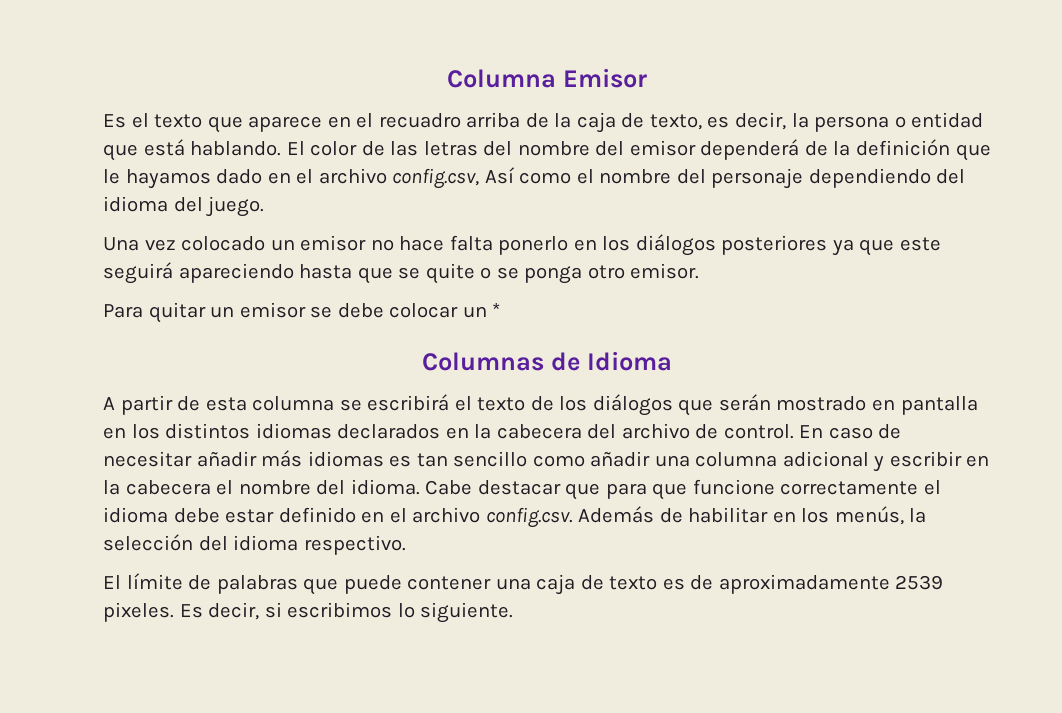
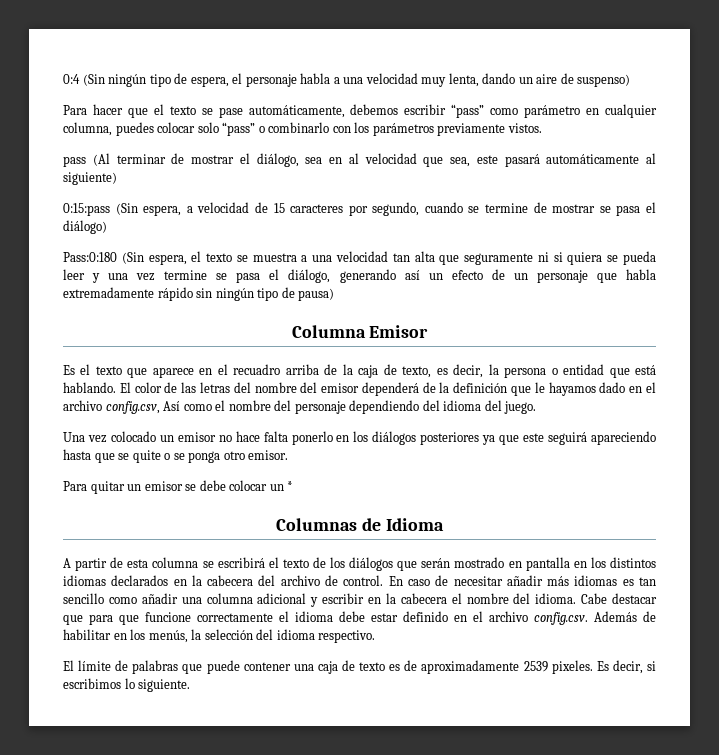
(447, 78) none -> [63,73,631,87] [63,104,658,118] [63,122,542,136] [63,153,656,167] [63,172,117,185] [63,202,656,216] [63,220,107,234] [63,251,656,265] [63,269,656,283] [63,287,335,301] 0:4 (Sin ningún tipo de espera, el personaje habla a una velocidad muy lenta, dando un aire de suspenso) // Para hacer que el texto se pase automáticamente, debemos escribir “pass” como parámetro en cualquier columna, puedes colocar solo “pass” o combinarlo con los parámetros previamente vistos. // pass (Al terminar de mostrar el diálogo, sea en al velocidad que sea, este pasará automáticamente al siguiente) // 0:15:pass (Sin espera, a velocidad de 15 caracteres por segundo, cuando se termine de mostrar se pasa el diálogo) // Pass:0:180 (Sin espera, el texto se muestra a una velocidad tan alta que seguramente ni si quiera se pueda leer y una vez termine se pasa el diálogo, generando así un efecto de un personaje que habla extremadamente rápido sin ningún tipo de pausa) //

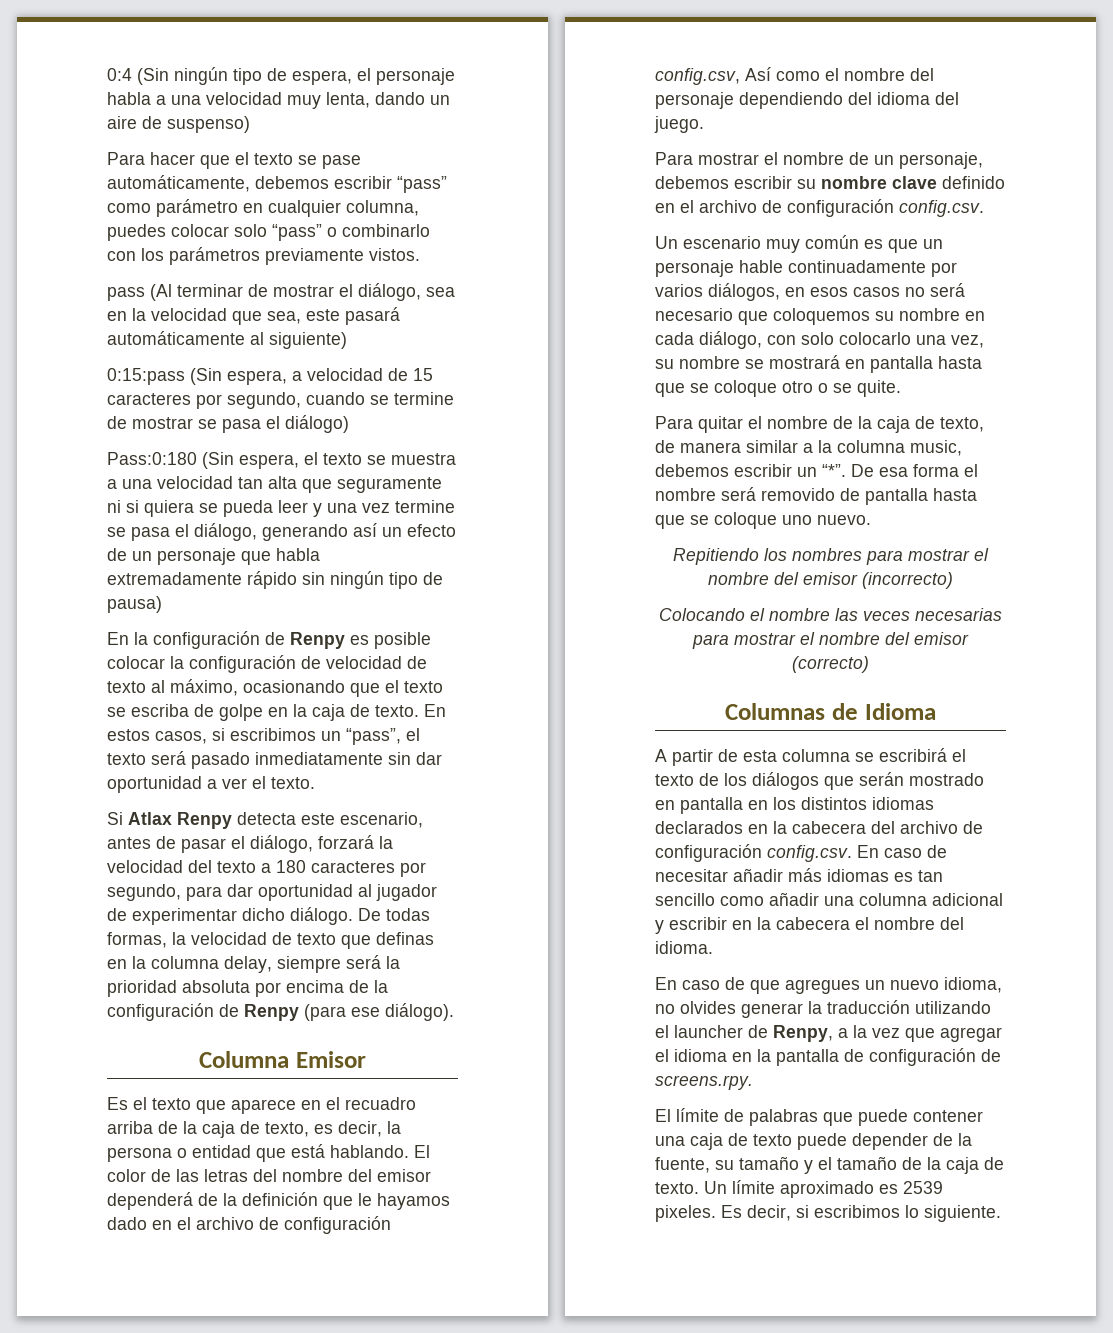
[348,153,359,164] al -> [132,308,146,321] la
(335, 294) none -> [107,631,431,649] [107,655,427,673] [107,679,443,697] [107,704,446,721] [107,728,420,745] [107,751,442,769] [107,776,315,793] [107,812,423,829] [107,835,393,853] [107,860,426,877] [107,884,437,901] [107,907,430,925] [107,932,434,949] [107,955,400,973] [107,980,388,997] [107,1003,454,1021] // En la configuración de Renpy es posible colocar la configuración de velocidad de texto al máximo, ocasionando que el texto se escriba de golpe en la caja de texto. En estos casos, si escribimos un “pass”, el texto será pasado inmediatamente sin dar oportunidad a ver el texto. // Si Atlax Renpy detecta este escenario, antes de pasar el diálogo, forzará la velocidad del texto a 180 caracteres por segundo, para dar oportunidad al jugador de experimentar dicho diálogo. De todas formas, la velocidad de texto que definas en la columna delay, siempre será la prioridad absoluta por encima de la configuración de Renpy (para ese diálogo).
(102, 405) none -> [259,1216,391,1234] de configuración
[63,431,656,445] [63,449,289,463] [63,480,294,494] Una vez colocado un emisor no hace falta ponerlo en los diálogos posteriores ya que este seguirá apareciendo hasta que se quite o se ponga otro emisor. // Para quitar un emisor se debe colocar un * -> [655,152,983,169] [655,176,1005,189] [655,199,984,217] [655,235,943,253] [655,260,957,277] [655,283,965,301] [655,308,985,325] [655,331,984,349] [655,355,982,373] [655,380,901,397] [655,416,984,433] [655,440,962,456] [655,464,978,477] [655,487,977,505] [655,512,871,529] [673,548,989,565] [708,572,953,589] [659,608,1002,621] [692,632,969,649] [792,656,869,673] Para mostrar el nombre de un personaje, debemos escribir su nombre clave definido en el archivo de configuración config.csv. // Un escenario muy común es que un personaje hable continuadamente por varios diálogos, en esos casos no será necesario que coloquemos su nombre en cada diálogo, con solo colocarlo una vez, su nombre se mostrará en pantalla hasta que se coloque otro o se quite. // Para quitar el nombre de la caja de texto, de manera similar a la columna music, debemos escribir un “*”. De esa forma el nombre será removido de pantalla hasta que se coloque uno nuevo. // Repitiendo los nombres para mostrar el nombre del emisor (incorrecto) // Colocando el nombre las veces necesarias para mostrar el nombre del emisor (correcto)
[343,575,384,586] control. -> [655,844,852,862] configuración config.csv.
[581,593,657,604] [63,611,656,625] [63,629,376,643] Cabe destacar que para que funcione correctamente el idioma debe estar definido en el archivo config.csv. Además de habilitar en los menús, la selección del idioma respectivo. -> [655,977,1002,994] [655,1000,991,1018] [655,1025,1002,1042] [655,1048,1001,1066] [655,1075,753,1090] // En caso de que agregues un nuevo idioma, no olvides generar la traducción utilizando el launcher de Renpy, a la vez que agregar el idioma en la pantalla de configuración de screens.rpy.
[389,660,520,674] es de aproximadamente -> [797,1133,972,1150] [655,1156,1004,1174] [655,1180,898,1198] puede depender de la fuente, su tamaño y el tamaño de la caja de texto. Un límite aproximado es

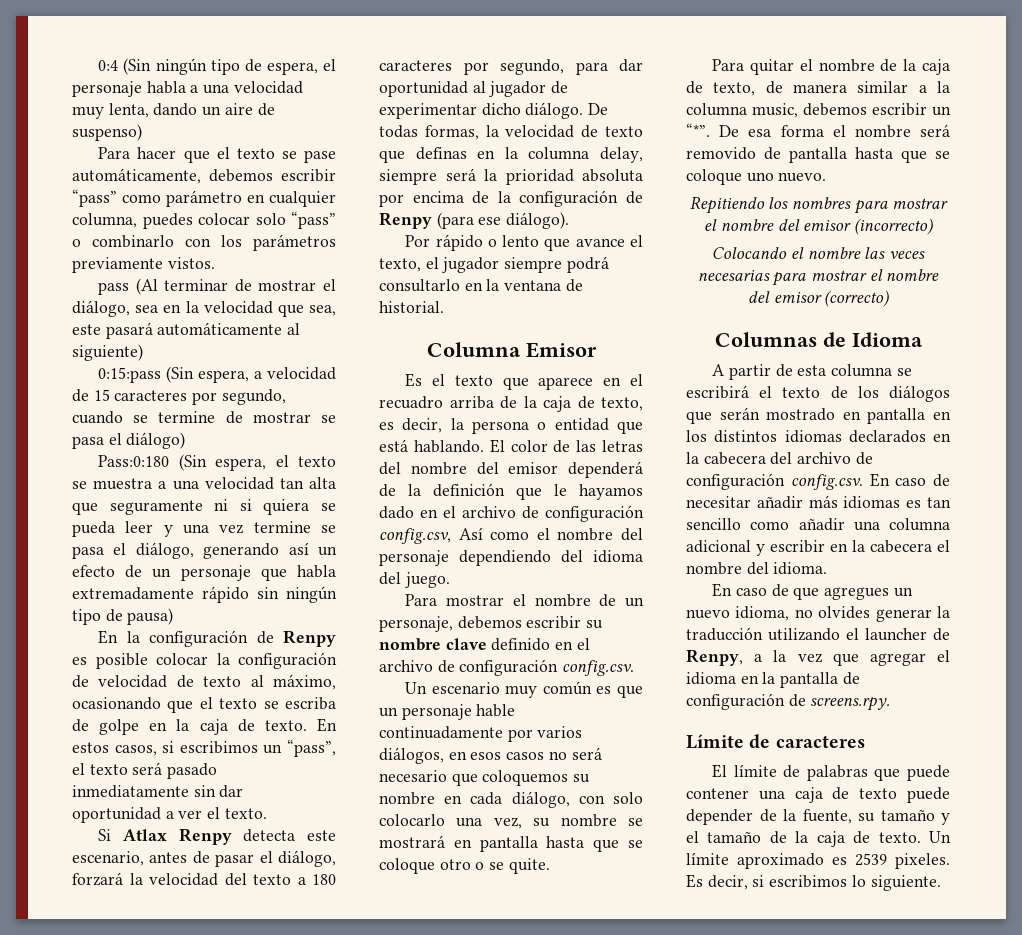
(454, 1012) none -> [405,234,643,251] [379,256,609,273] [379,279,583,292] [379,301,444,313] // Por rápido o lento que avance el texto, el jugador siempre podrá consultarlo en la ventana de historial.
(753, 1082) none -> [686,734,865,749] // Límite de caracteres

